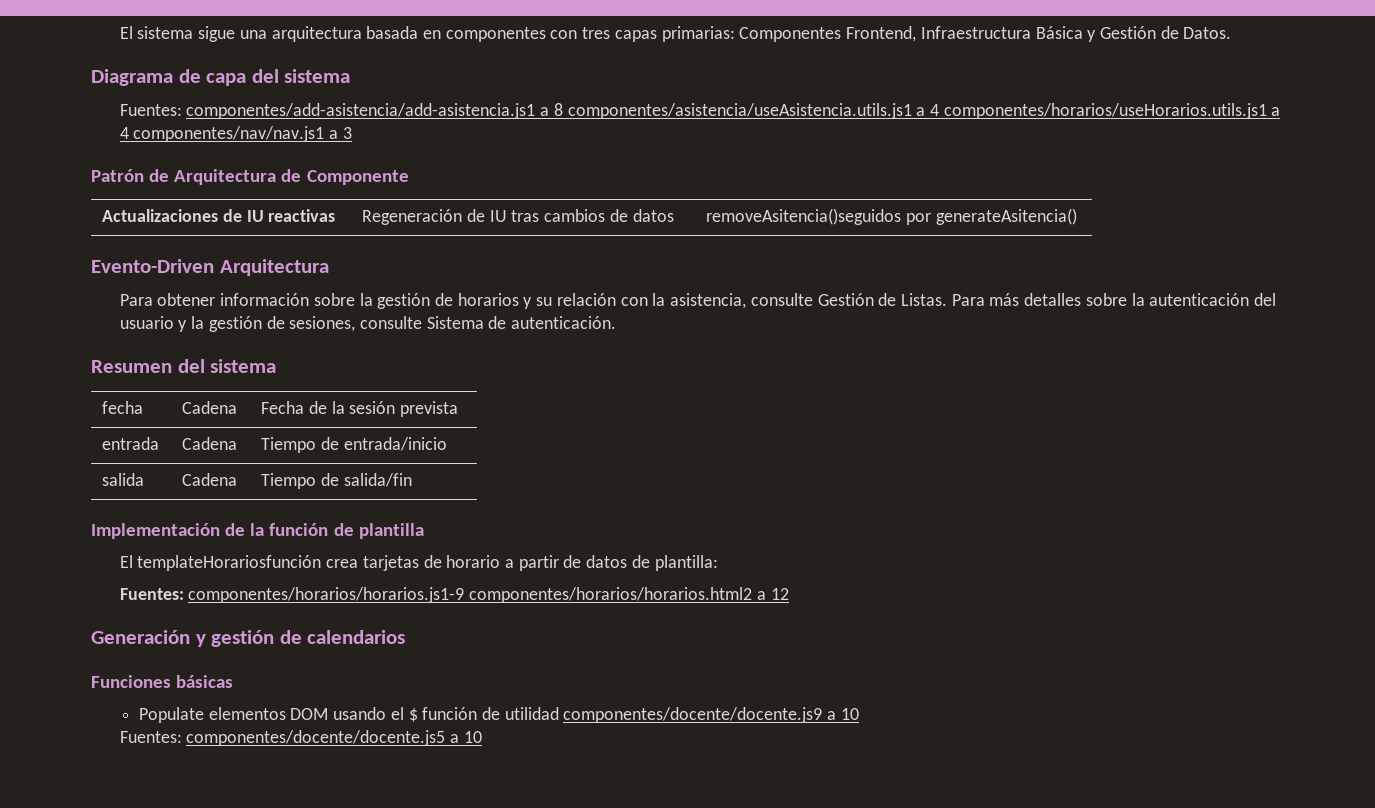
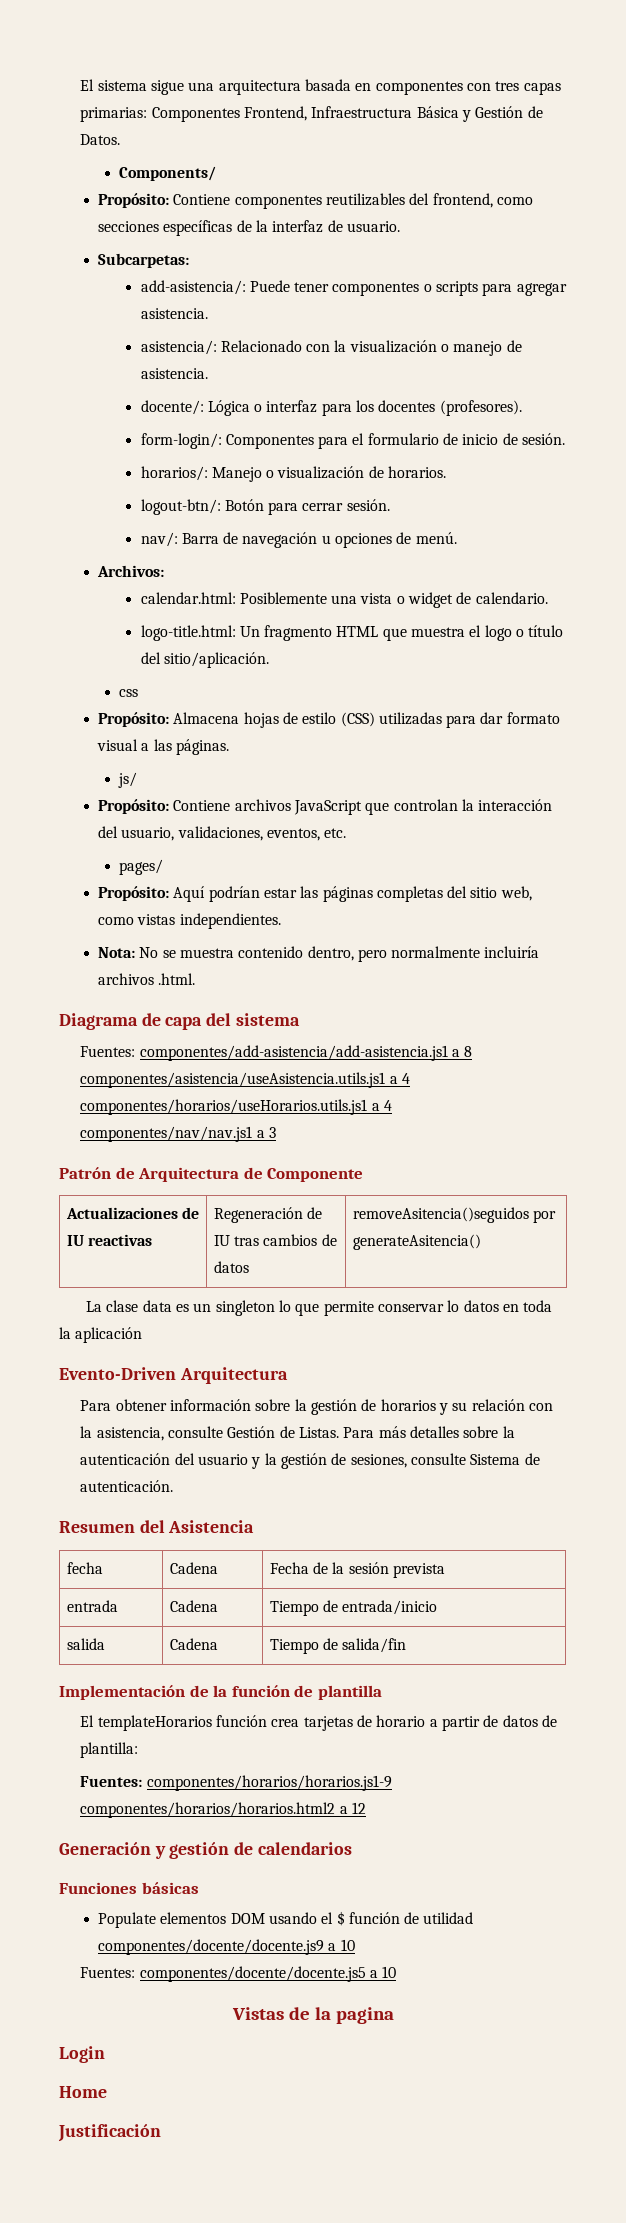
(1232, 33) none -> [119,166,217,181] [97,193,533,209] [97,220,400,236] [97,253,189,268] [140,280,567,296] [140,308,208,319] [140,340,522,356] [140,368,208,379] [140,400,522,416] [140,433,566,449] [140,466,447,482] [140,499,390,515] [140,532,457,548] [96,565,164,577] [140,592,548,608] [140,625,564,641] [140,652,269,668] [119,689,139,697] [97,712,560,728] [96,739,229,755] [118,772,138,788] [97,799,553,815] [97,826,347,841] [119,859,164,875] [97,886,532,902] [97,913,281,929] [97,946,540,962] [97,973,196,985] // Components/ // Propósito: Contiene componentes reutilizables del frontend, como secciones específicas de la interfaz de usuario. // Subcarpetas: // add-asistencia/: Puede tener componentes o scripts para agregar asistencia. // asistencia/: Relacionado con la visualización o manejo de asistencia. // docente/: Lógica o interfaz para los docentes (profesores). // form-login/: Componentes para el formulario de inicio de sesión. // horarios/: Manejo o visualización de horarios. // logout-btn/: Botón para cerrar sesión. // nav/: Barra de navegación u opciones de menú. // Archivos: // calendar.html: Posiblemente una vista o widget de calendario. // logo-title.html: Un fragmento HTML que muestra el logo o título del sitio/aplicación. // css // Propósito: Almacena hojas de estilo (CSS) utilizadas para dar formato visual a las páginas. // js/ // Propósito: Contiene archivos JavaScript que controlan la interacción del usuario, validaciones, eventos, etc. // pages/ // Propósito: Aquí podrían estar las páginas completas del sitio web, como vistas independientes. // Nota: No se muestra contenido dentro, pero normalmente incluiría archivos .html.
(1077, 216) none -> [85,1300,553,1316] [59,1327,143,1343] // La clase data es un singleton lo que permite conservar lo datos en toda la aplicación
[210,359,277,373] sistema -> [168,1520,255,1533] Asistencia
[137,555,322,571] templateHorariosfunción -> [97,1715,267,1731] templateHorarios función
(482, 737) none -> [231,2007,394,2024] [59,2046,105,2063] [59,2086,107,2098] [58,2124,161,2142] // Vistas de la pagina // Login // Home // Justificación

